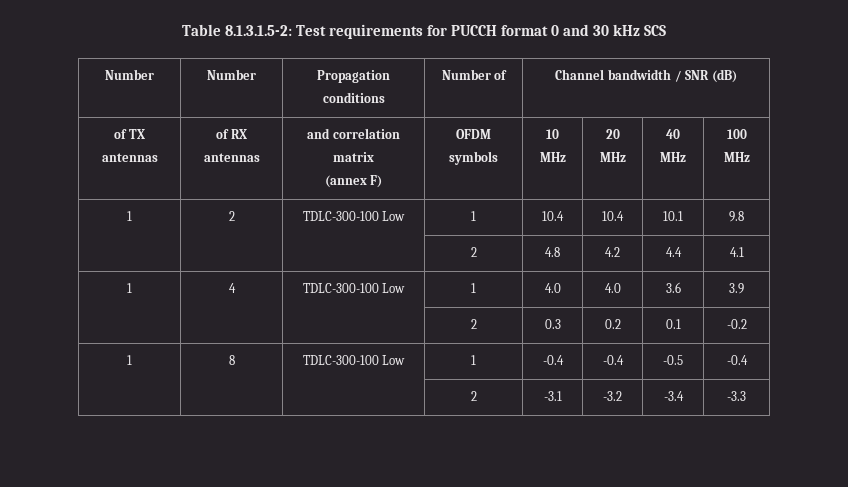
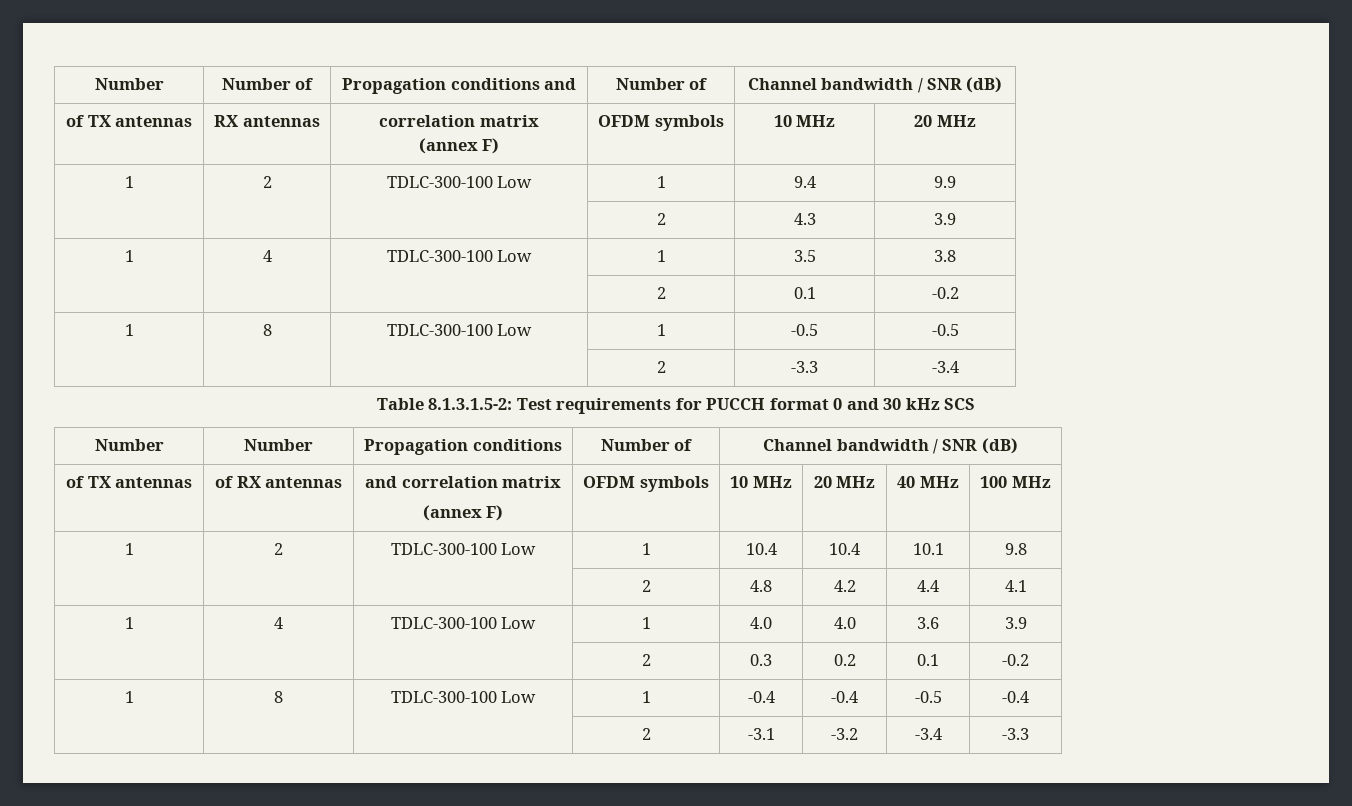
(182, 30) none -> [94,78,164,90] [221,78,314,90] [342,78,576,94] [615,78,708,90] [747,77,1003,93] [66,115,192,127] [214,115,320,127] [379,115,539,127] [418,138,500,154] [598,115,724,131] [773,115,836,127] [914,115,976,127] [124,176,134,188] [262,176,272,188] [386,176,533,188] [656,176,666,188] [793,176,816,188] [934,176,956,188] [656,213,666,225] [793,213,816,225] [934,213,956,225] [124,250,134,262] [262,250,272,262] [386,250,533,262] [656,250,666,262] [793,250,816,262] [934,250,956,262] [656,287,666,299] [793,287,816,299] [931,287,959,299] [124,324,134,336] [262,324,272,336] [386,324,533,336] [656,324,666,336] [791,324,818,336] [931,324,959,336] [656,361,666,373] [791,361,818,373] [931,361,959,373] Number | Number of | Propagation conditions and | Number of | Channel bandwidth / SNR (dB) // of TX antennas | RX antennas | correlation matrix // (annex F) | OFDM symbols | 10 MHz | 20 MHz // 1 | 2 | TDLC-300-100 Low | 1 | 9.4 | 9.9 // | | | 2 | 4.3 | 3.9 // 1 | 4 | TDLC-300-100 Low | 1 | 3.5 | 3.8 // | | | 2 | 0.1 | -0.2 // 1 | 8 | TDLC-300-100 Low | 1 | -0.5 | -0.5 // | | | 2 | -3.3 | -3.4 //

